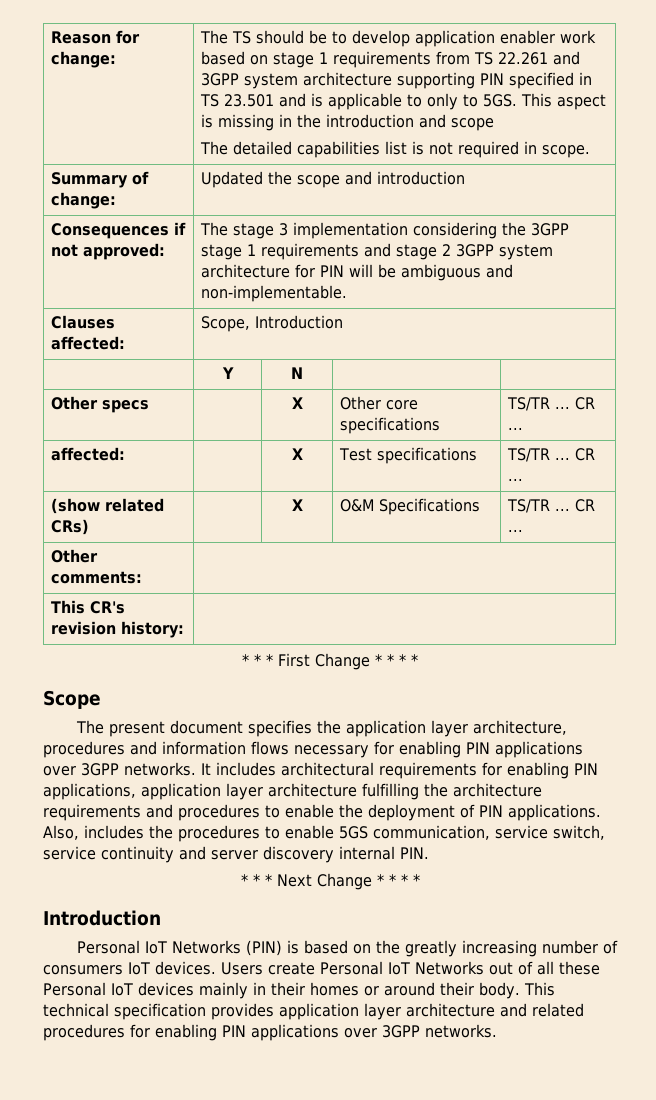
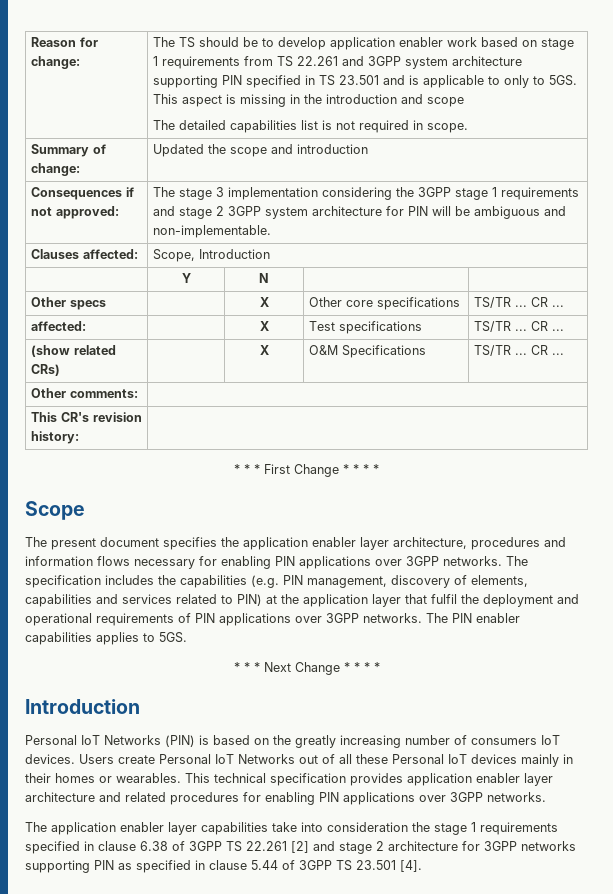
(426, 728) none -> [312,537,356,547] enabler
[201,762,598,779] [43,783,542,800] [43,804,601,821] [43,825,605,842] [43,846,429,863] It includes architectural requirements for enabling PIN applications, application layer architecture fulfilling the architecture requirements and procedures to enable the deployment of PIN applications. Also, includes the procedures to enable 5GS communication, service switch, service continuity and server discovery internal PIN. -> [506,556,528,566] [25,575,528,588] [25,594,579,607] [25,613,520,626] [25,632,187,645] The specification includes the capabilities (e.g. PIN management, discovery of elements, capabilities and services related to PIN) at the application layer that fulfil the deployment and operational requirements of PIN applications over 3GPP networks. The PIN enabler capabilities applies to 5GS.
[384,982,520,999] around their body. -> [116,773,181,783] wearables.
(359, 1011) none -> [476,773,520,783] enabler
(497, 1031) none -> [25,822,558,835] [25,841,576,854] [25,860,422,873] // The application enabler layer capabilities take into consideration the stage 1 requirements specified in clause 6.38 of 3GPP TS 22.261 [2] and stage 2 architecture for 3GPP networks supporting PIN as specified in clause 5.44 of 3GPP TS 23.501 [4].

